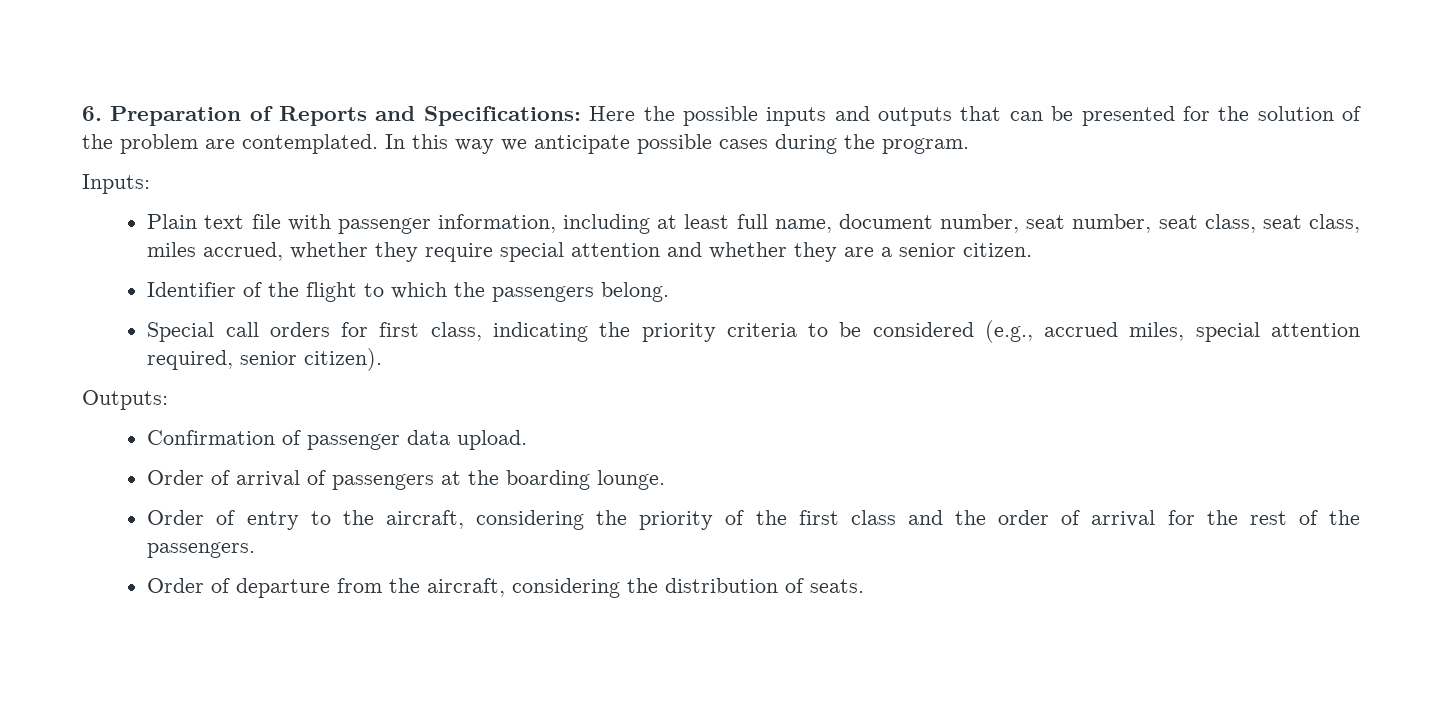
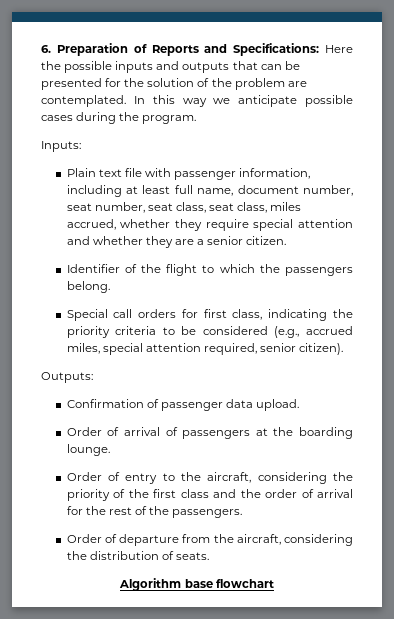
(865, 586) none -> [119,578,274,591] // Algorithm base flowchart

